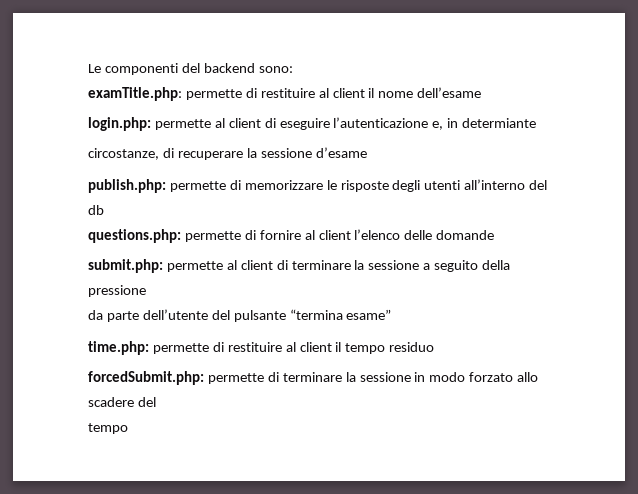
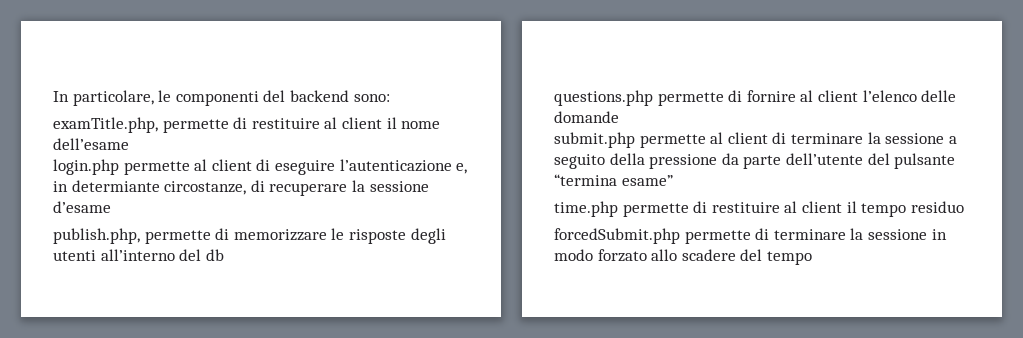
[88,64,101,73] Le -> [53,90,172,106] In particolare, le
[88,87,182,101] examTitle.php: -> [53,117,158,133] examTitle.php,
[88,117,151,131] login.php: -> [53,159,119,175] login.php
(537, 123) // -> (160, 186) none
[88,179,166,193] publish.php: -> [53,228,140,244] publish.php,
[88,229,181,243] questions.php: -> [554,90,653,106] questions.php
[88,259,163,273] submit.php: -> [554,132,635,148] submit.php
(146, 291) // -> (718, 161) none
[88,341,149,355] time.php: -> [554,201,618,217] time.php
[88,371,204,385] forcedSubmit.php: -> [554,228,680,244] forcedSubmit.php
(156, 402) // -> (763, 255) none

